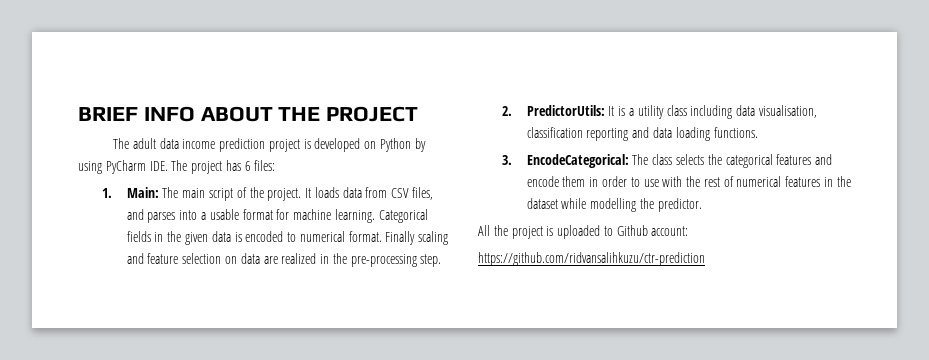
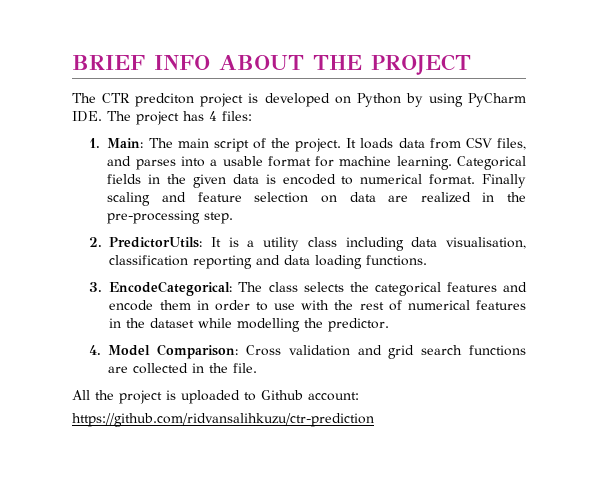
[132,138,266,152] adult data income prediction -> [102,93,195,107] CTR predciton
[244,161,251,171] 6 -> [209,111,217,121] 4
(702, 205) none -> [89,344,526,359] [108,363,258,374] // 4. Model Comparison: Cross validation and grid search functions are collected in the file.

